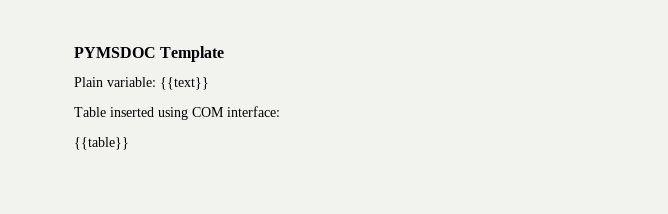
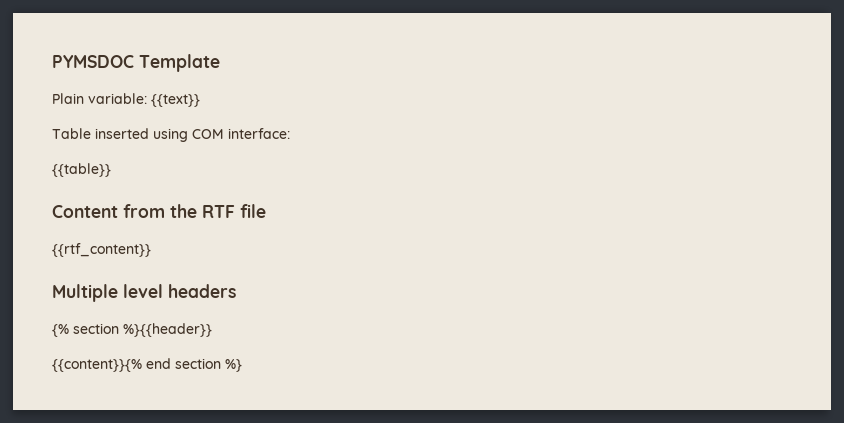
(129, 143) none -> [52,204,266,218] [52,243,151,257] [52,284,236,302] [52,323,212,337] [52,358,242,372] // Content from the RTF file // {{rtf_content}} // Multiple level headers // {% section %}{{header}} // {{content}}{% end section %}

